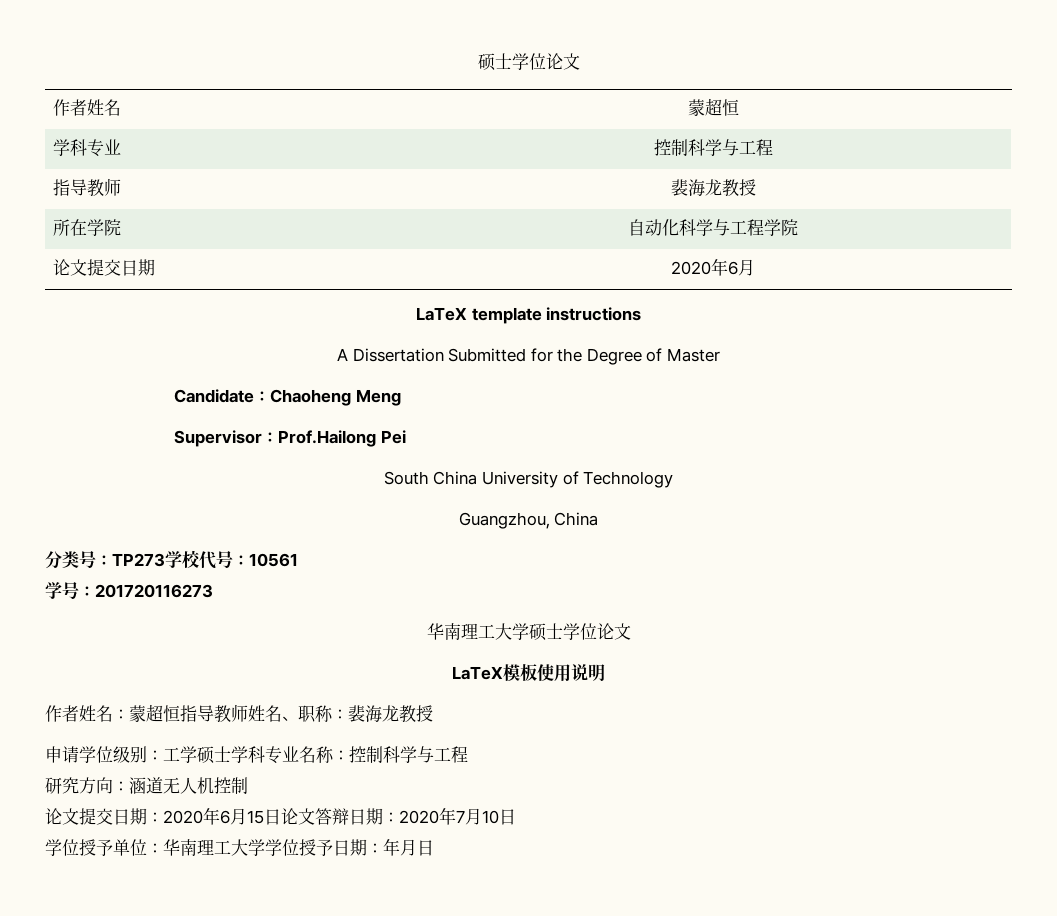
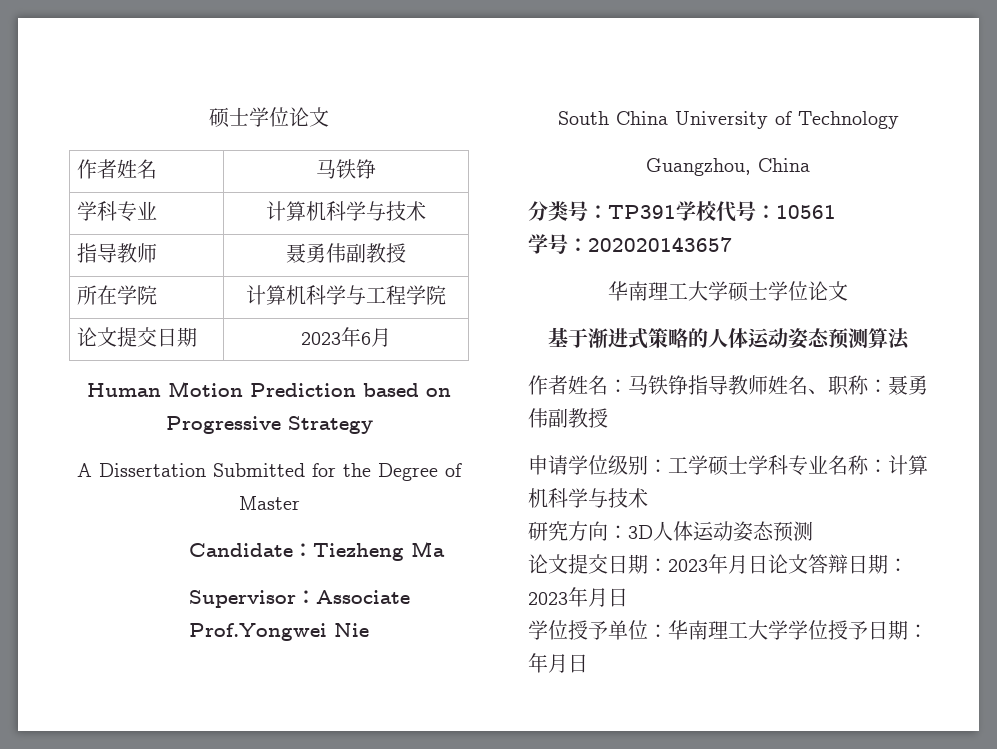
[687,98,739,116] 蒙超恒 -> [316,159,376,179] 马铁铮
[653,139,773,156] 控制科学与工程 -> [266,201,426,221] 计算机科学与技术
[670,179,722,197] 裴海龙 -> [286,243,366,263] 聂勇伟副
[628,219,679,236] 自动化 -> [246,285,306,305] 计算机
[671,261,711,275] 2020 -> [301,332,341,345] 2023
[415,307,642,324] LaTeX template instructions -> [87,381,451,397] [165,416,373,434] Human Motion Prediction based on Progressive Strategy
[270,389,401,406] Chaoheng Meng -> [313,541,445,561] Tiezheng Ma
[278,430,406,447] Prof.Hailong Pei -> [316,590,410,604] [189,623,369,641] Associate Prof.Yongwei Nie
[112,553,165,567] TP273 -> [608,205,676,219] TP391
[95,584,213,598] 201720116273 -> [588,237,732,252] 202020143657
[452,664,605,682] LaTeX模板使用说明 -> [548,327,910,350] 基于渐进式策略的人体运动姿态预测算法
[129,704,180,722] 蒙超恒 -> [628,375,688,395] 马铁铮
[348,705,399,723] 裴海龙 -> [888,375,928,395] [528,408,568,428] 聂勇伟副
[349,746,468,763] 控制科学与工程 -> [888,455,928,475] [528,488,648,508] 计算机科学与技术
[129,777,248,794] 涵道无人机控制 -> [628,521,813,542] 3D人体运动姿态预测
[163,807,499,825] 2020年6月15日论文答辩日期：2020年7月10 -> [668,554,908,574] [528,587,608,607] 2023年月日论文答辩日期：2023年月

